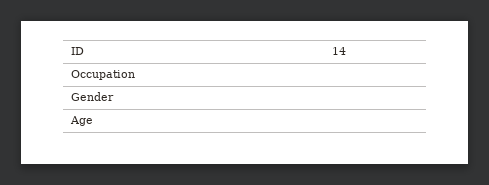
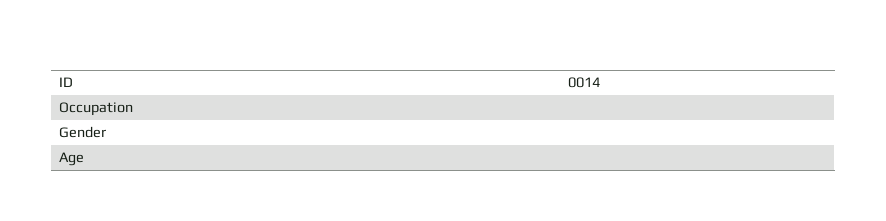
[331,47,346,55] 14 -> [567,77,600,88] 0014

